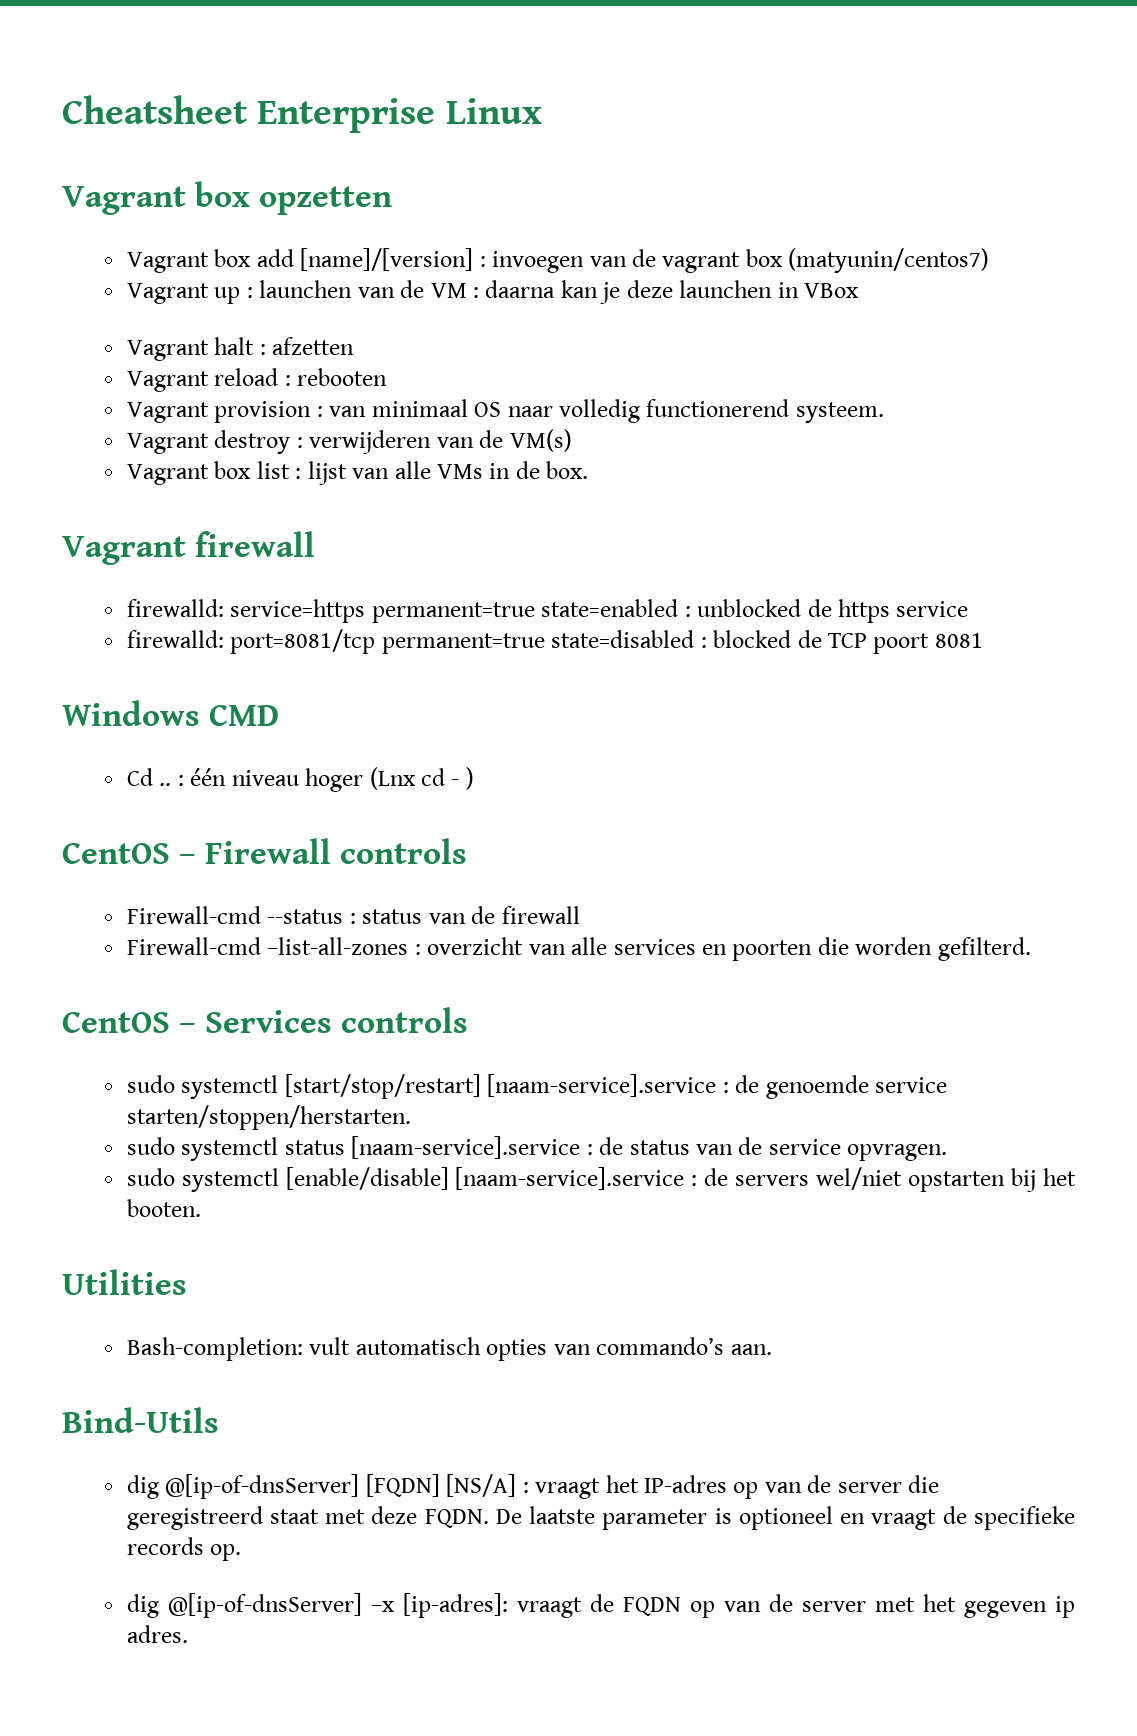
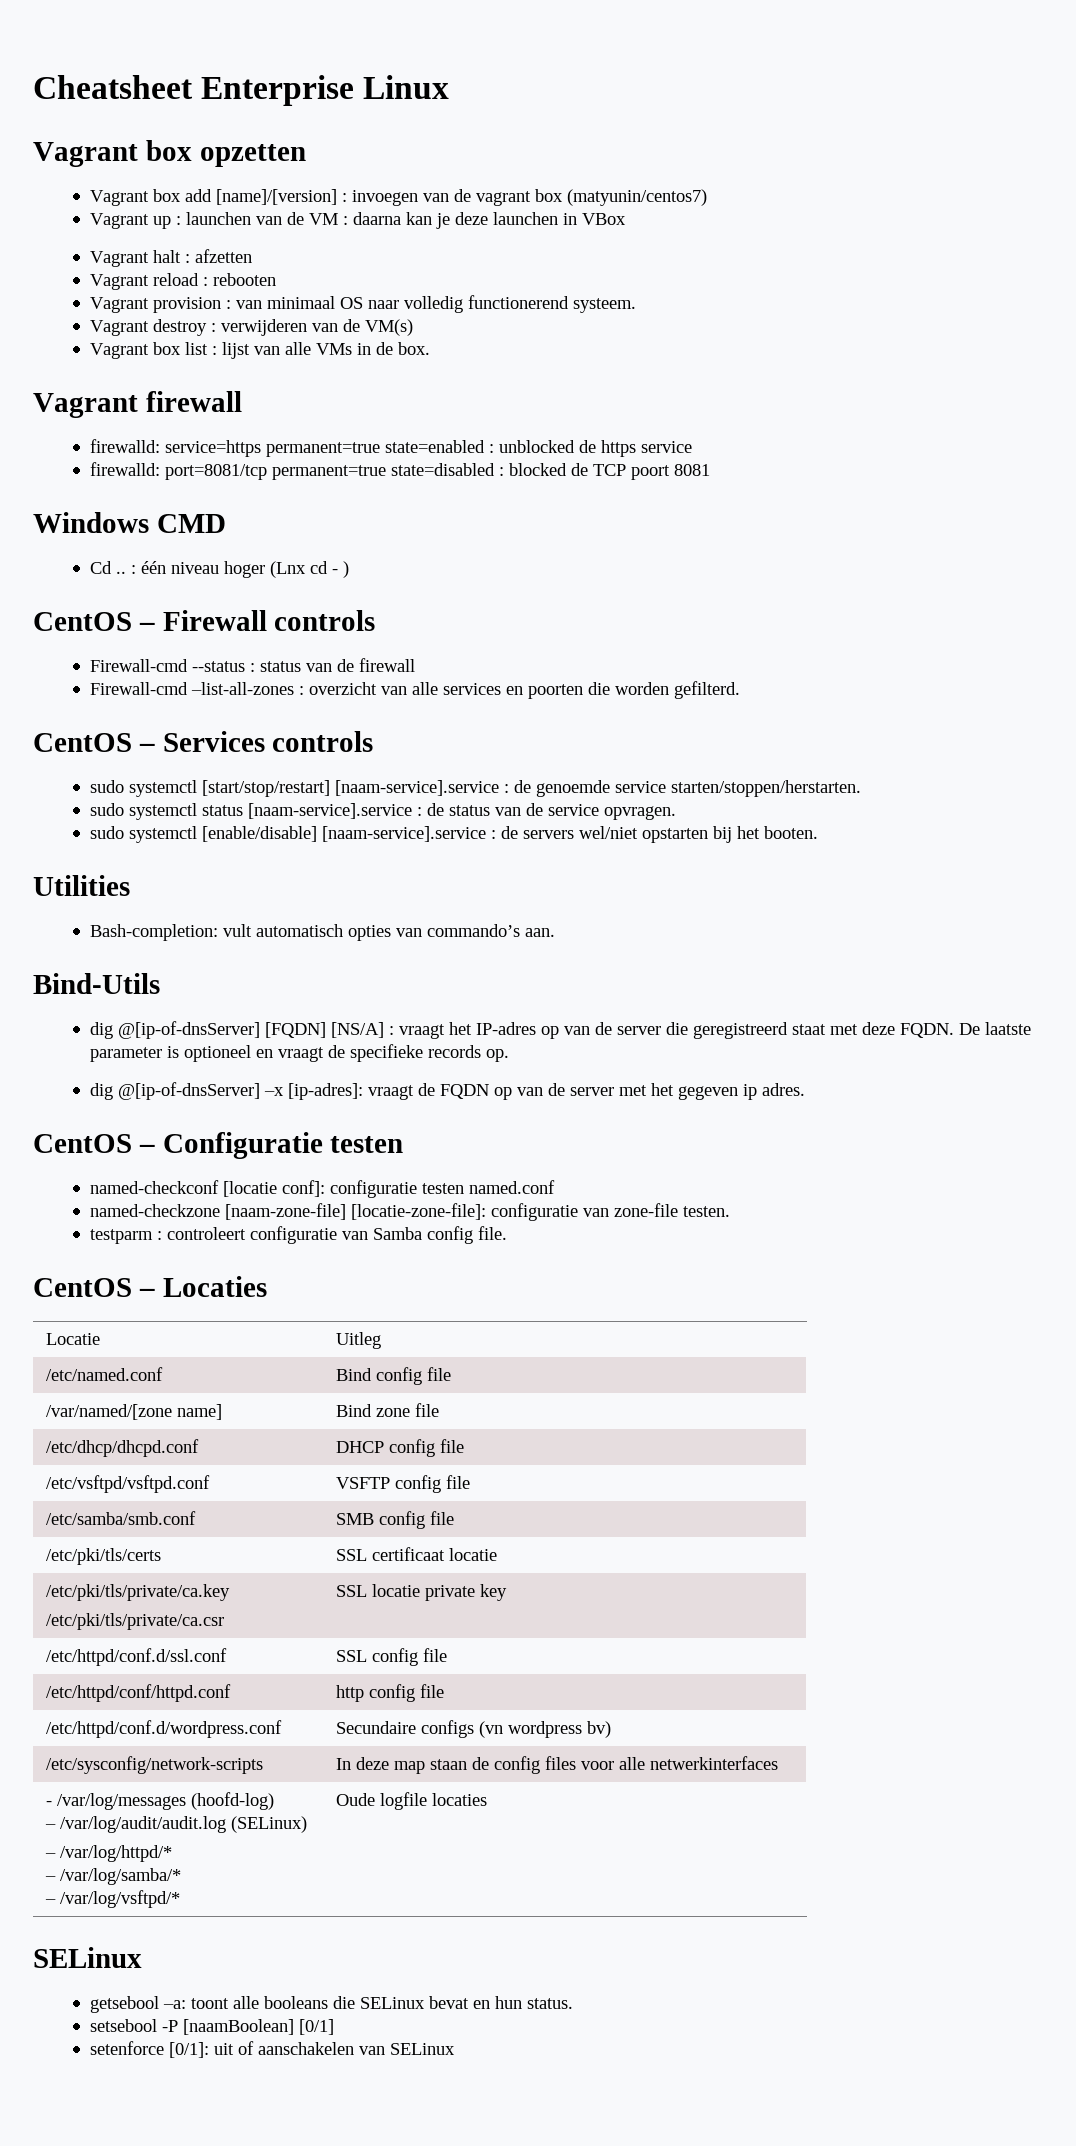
(188, 1634) none -> [33,1132,404,1159] [89,1180,555,1198] [89,1203,730,1221] [89,1226,507,1244] [33,1276,267,1297] [46,1333,101,1345] [336,1332,382,1349] [46,1367,164,1381] [336,1367,452,1385] [46,1404,223,1420] [336,1403,440,1417] [46,1439,200,1457] [336,1439,465,1457] [46,1475,211,1493] [336,1475,471,1493] [46,1511,197,1525] [336,1511,455,1529] [46,1548,162,1565] [336,1547,498,1561] [46,1584,231,1601] [46,1613,225,1630] [336,1584,508,1601] [46,1648,228,1666] [336,1648,448,1666] [46,1684,232,1702] [336,1684,445,1702] [46,1720,283,1738] [336,1720,612,1738] [46,1756,264,1774] [336,1756,779,1774] [46,1792,275,1810] [45,1816,308,1833] [45,1845,173,1862] [45,1868,182,1885] [45,1890,181,1908] [336,1792,488,1810] [33,1947,142,1968] [89,1996,573,2013] [89,2019,334,2035] [89,2041,455,2058] // CentOS – Configuratie testen // named-checkconf [locatie conf]: configuratie testen named.conf // named-checkzone [naam-zone-file] [locatie-zone-file]: configuratie van zone-file testen. // testparm : controleert configuratie van Samba config file. // CentOS – Locaties // Locatie | Uitleg // /etc/named.conf | Bind config file // /var/named/[zone name] | Bind zone file // /etc/dhcp/dhcpd.conf | DHCP config file // /etc/vsftpd/vsftpd.conf | VSFTP config file // /etc/samba/smb.conf | SMB config file // /etc/pki/tls/certs | SSL certificaat locatie // /etc/pki/tls/private/ca.key // /etc/pki/tls/private/ca.csr | SSL locatie private key // /etc/httpd/conf.d/ssl.conf | SSL config file // /etc/httpd/conf/httpd.conf | http config file // /etc/httpd/conf.d/wordpress.conf | Secundaire configs (vn wordpress bv) // /etc/sysconfig/network-scripts | In deze map staan de config files voor alle netwerkinterfaces // - /var/log/messages (hoofd-log) // – /var/log/audit/audit.log (SELinux) // – /var/log/httpd/* // – /var/log/samba/* // – /var/log/vsftpd/* | Oude logfile locaties // SELinux // getsebool –a: toont alle booleans die SELinux bevat en hun status. // setsebool -P [naamBoolean] [0/1] // setenforce [0/1]: uit of aanschakelen van SELinux

